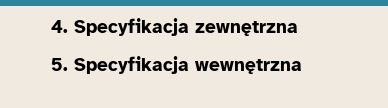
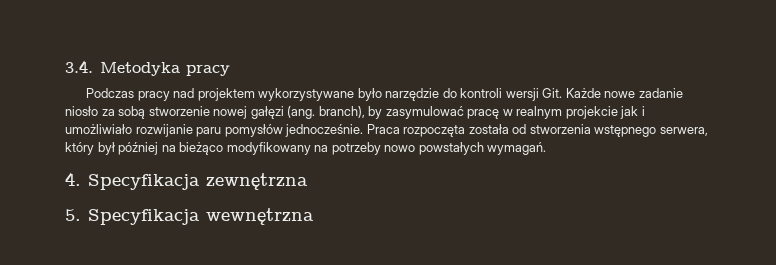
(51, 26) none -> [65,60,230,76] [86,88,683,101] [65,106,645,119] [65,124,708,137] [65,142,547,155] 3.4. Metodyka pracy // Podczas pracy nad projektem wykorzystywane było narzędzie do kontroli wersji Git. Każde nowe zadanie niosło za sobą stworzenie nowej gałęzi (ang. branch), by zasymulować pracę w realnym projekcie jak i umożliwiało rozwijanie paru pomysłów jednocześnie. Praca rozpoczęta została od stworzenia wstępnego serwera, który był później na bieżąco modyfikowany na potrzeby nowo powstałych wymagań. //

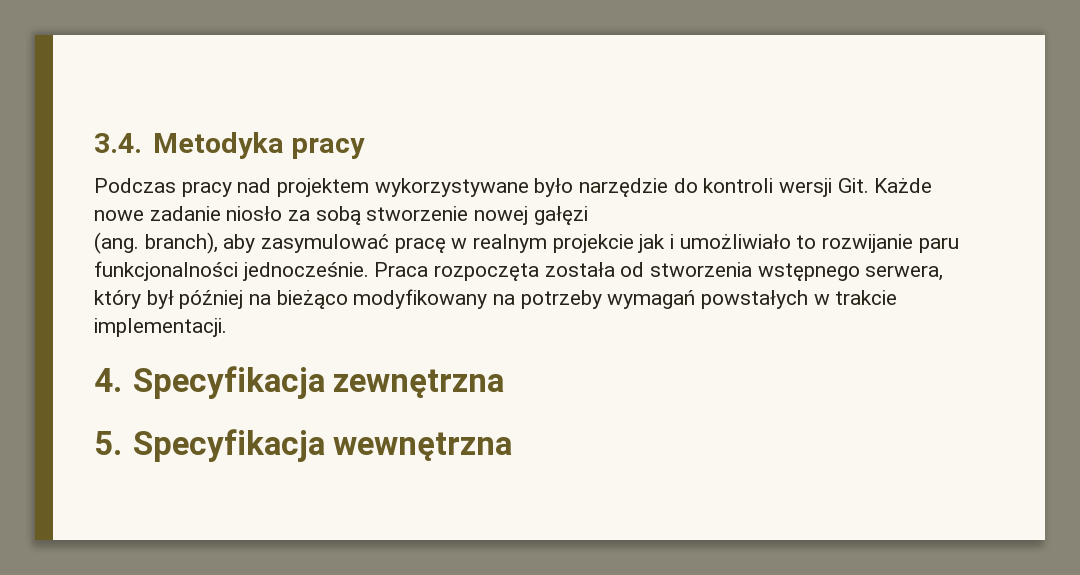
(284, 112) none -> (588, 215) //
[368,106,383,119] by -> [223,234,256,253] aby
(132, 129) none -> [796,235,817,249] to
[224,124,283,137] pomysłów -> [94,261,238,281] funkcjonalności
[384,142,547,155] nowo powstałych wymagań. -> [607,290,898,309] [94,318,227,337] wymagań powstałych w trakcie implementacji.

